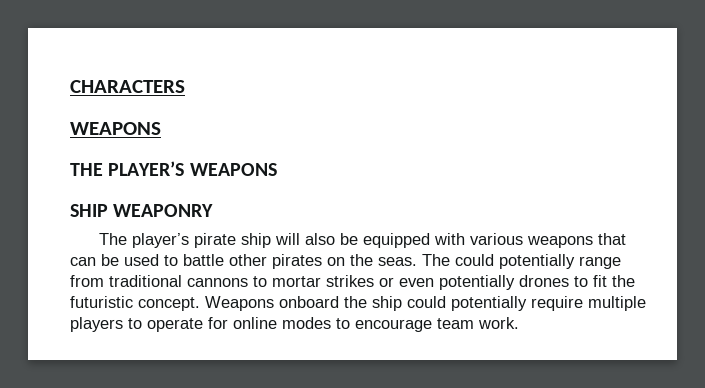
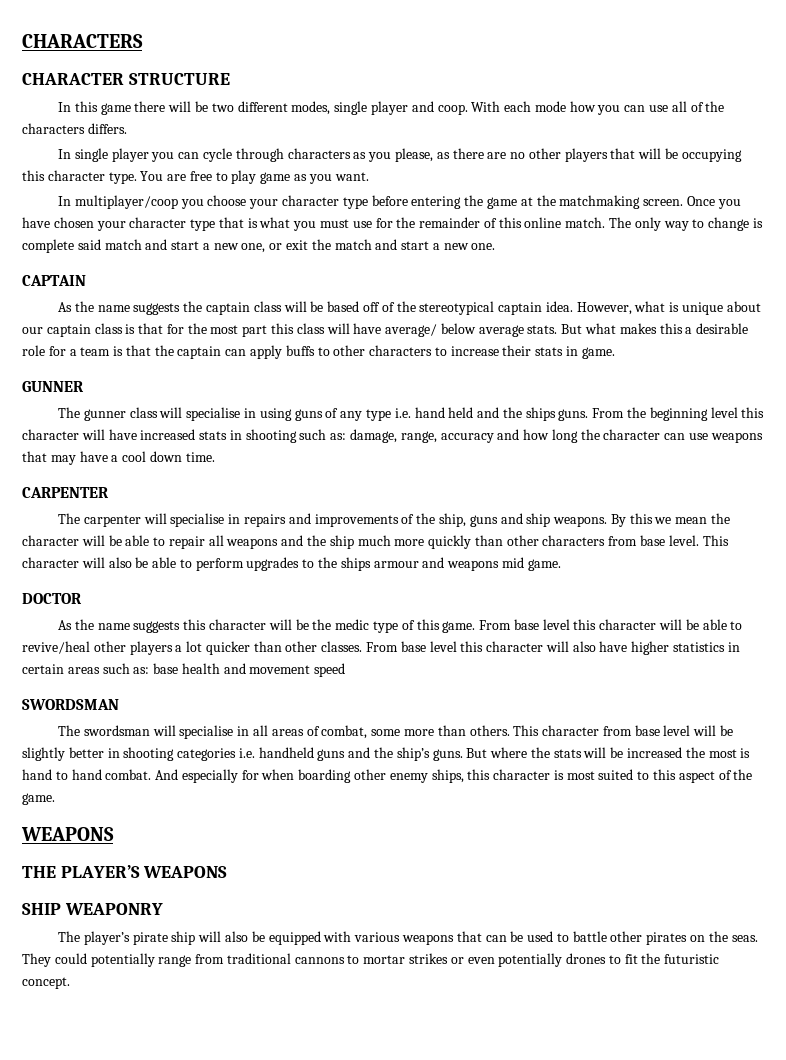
(185, 86) none -> [22,73,230,85] [58,101,725,115] [22,123,127,134] [58,148,742,162] [22,170,369,184] [58,195,741,209] [22,217,763,231] [22,239,496,253] [22,275,86,286] [58,301,761,315] [22,323,749,337] [22,345,615,359] [22,381,84,392] [58,407,765,421] [22,429,763,443] [22,451,215,465] [22,487,109,498] [58,513,730,527] [22,535,729,549] [22,557,561,571] [22,593,82,604] [58,619,743,633] [22,641,740,655] [22,663,346,677] [22,699,119,710] [58,725,733,739] [22,747,751,761] [22,769,753,783] [22,793,55,805] // CHARACTER STRUCTURE // In this game there will be two different modes, single player and coop. With each mode how you can use all of the characters differs. // In single player you can cycle through characters as you please, as there are no other players that will be occupying this character type. You are free to play game as you want. // In multiplayer/coop you choose your character type before entering the game at the matchmaking screen. Once you have chosen your character type that is what you must use for the remainder of this online match. The only way to change is complete said match and start a new one, or exit the match and start a new one. // CAPTAIN // As the name suggests the captain class will be based off of the stereotypical captain idea. However, what is unique about our captain class is that for the most part this class will have average/ below average stats. But what makes this a desirable role for a team is that the captain can apply buffs to other characters to increase their stats in game. // GUNNER // The gunner class will specialise in using guns of any type i.e. hand held and the ships guns. From the beginning level this character will have increased stats in shooting such as: damage, range, accuracy and how long the character can use weapons that may have a cool down time. // CARPENTER // The carpenter will specialise in repairs and improvements of the ship, guns and ship weapons. By this we mean the character will be able to repair all weapons and the ship much more quickly than other characters from base level. This character will also be able to perform upgrades to the ships armour and weapons mid game. // DOCTOR // As the name suggests this character will be the medic type of this game. From base level this character will be able to revive/heal other players a lot quicker than other classes. From base level this character will also have higher statistics in certain areas such as: base health and movement speed // SWORDSMAN // The swordsman will specialise in all areas of combat, some more than others. This character from base level will be slightly better in shooting categories i.e. handheld guns and the ship’s guns. But where the stats will be increased the most is hand to hand combat. And especially for when boarding other enemy ships, this character is most suited to this aspect of the game.
[422,254,450,266] The -> [22,953,51,967] They
[205,296,646,311] [70,317,519,332] Weapons onboard the ship could potentially require multiple players to operate for online modes to encourage team work. -> (70, 983) none

